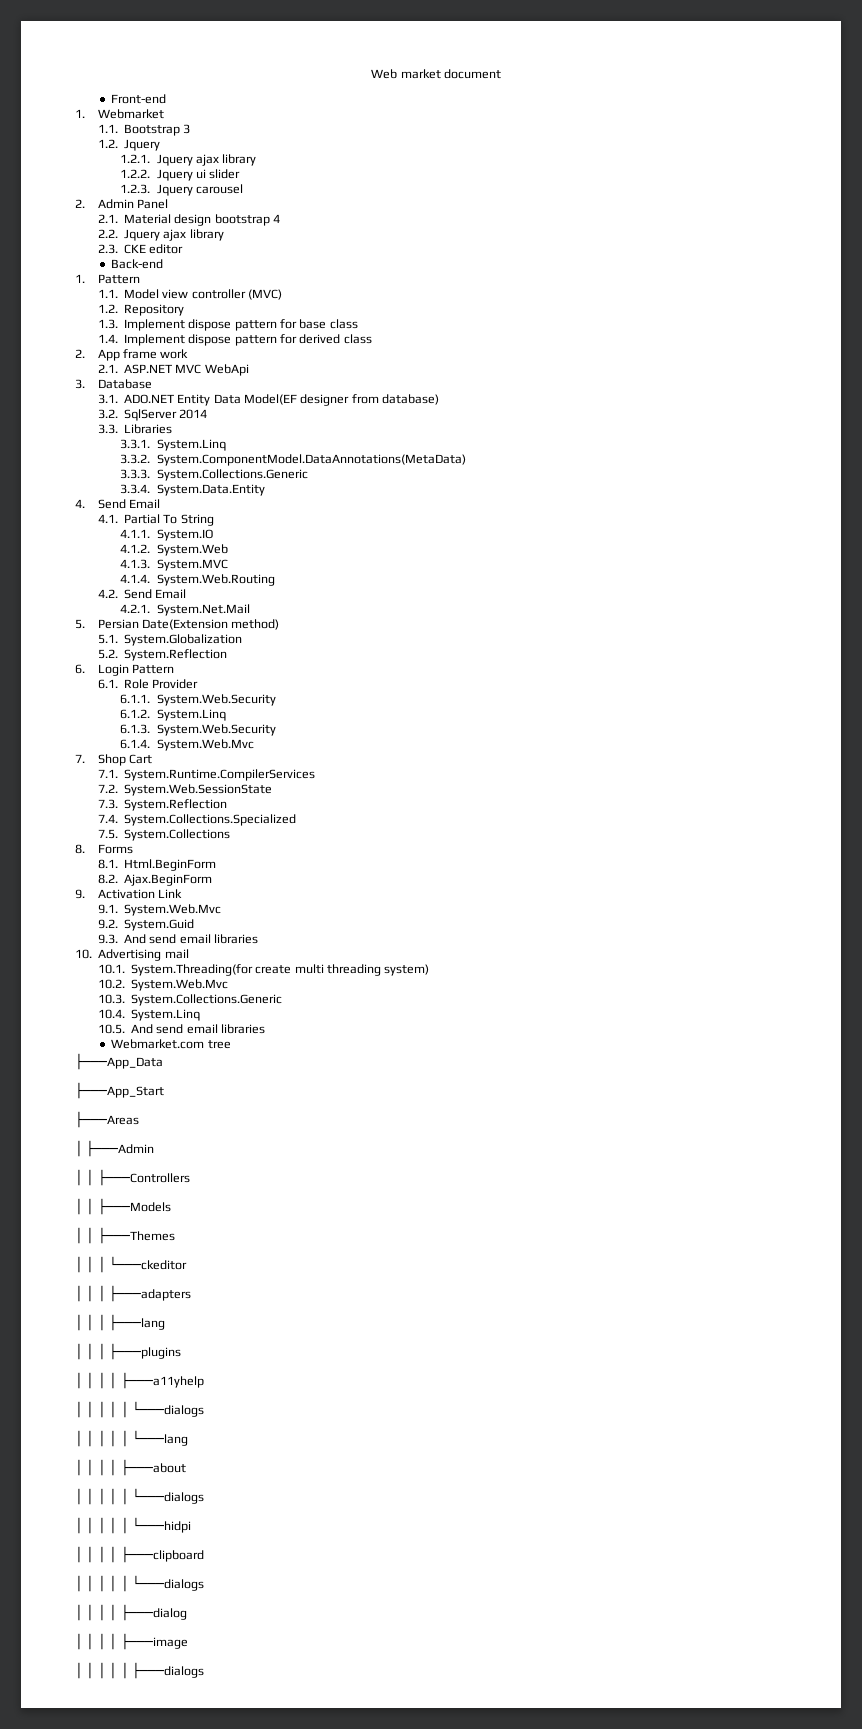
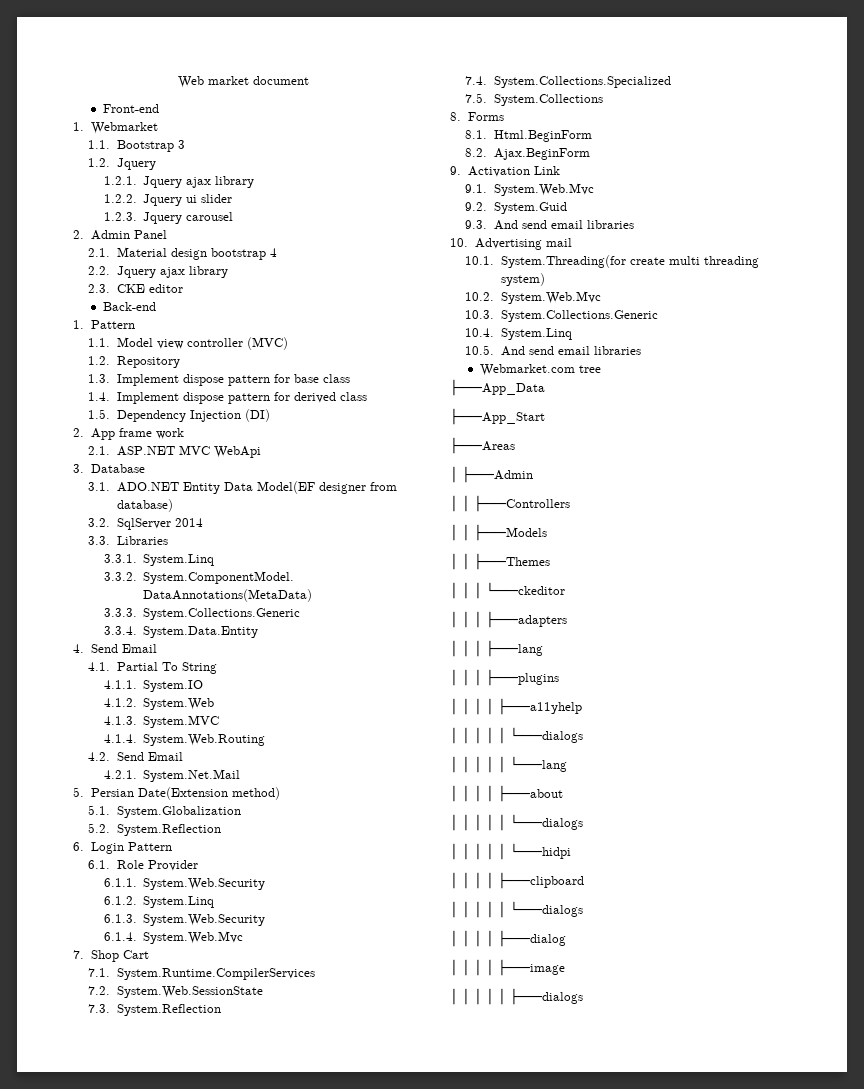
(372, 339) none -> [88,409,270,422] // 1.5. Dependency Injection (DI)

